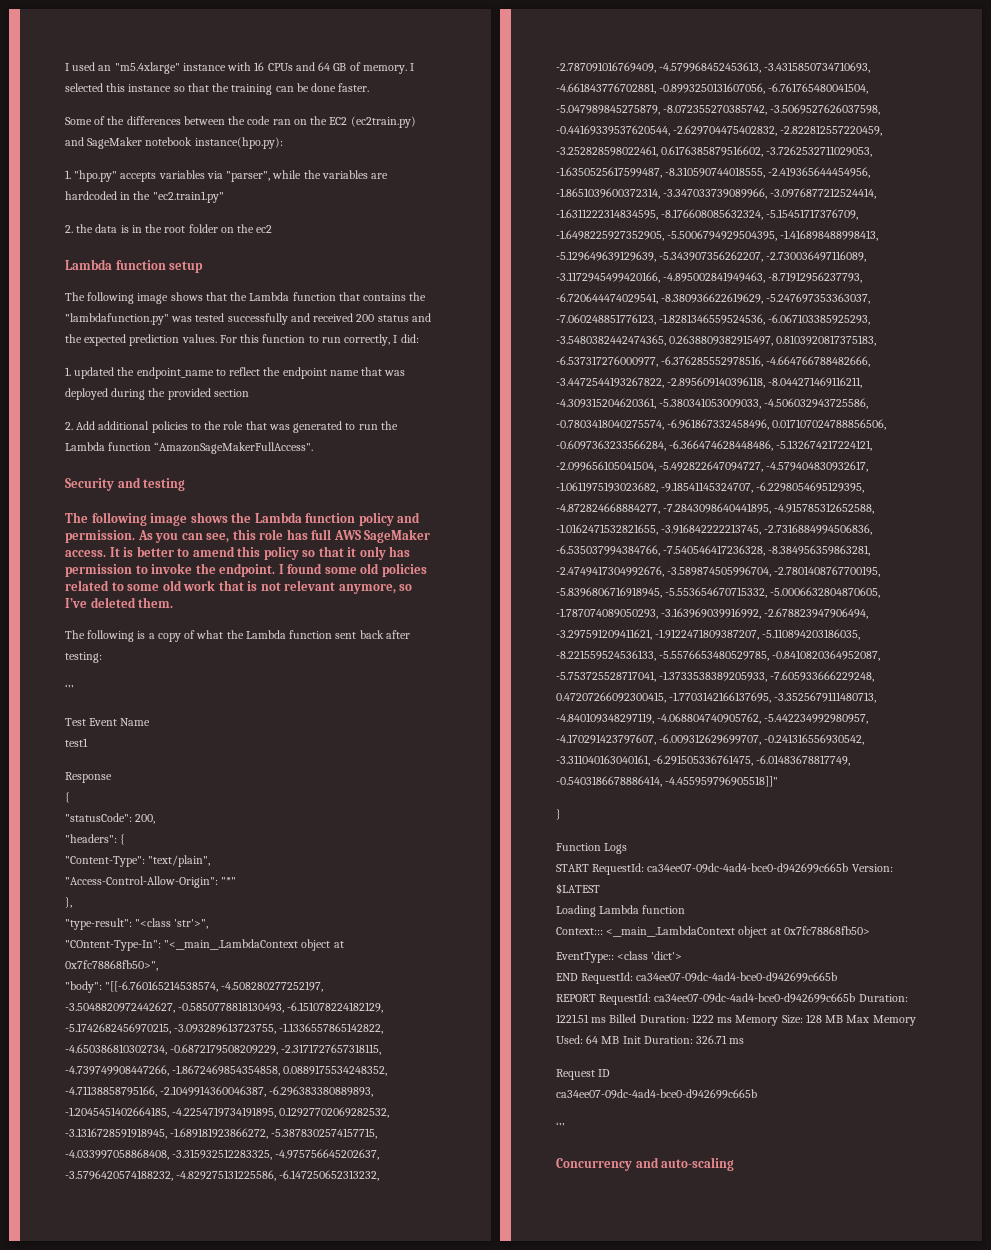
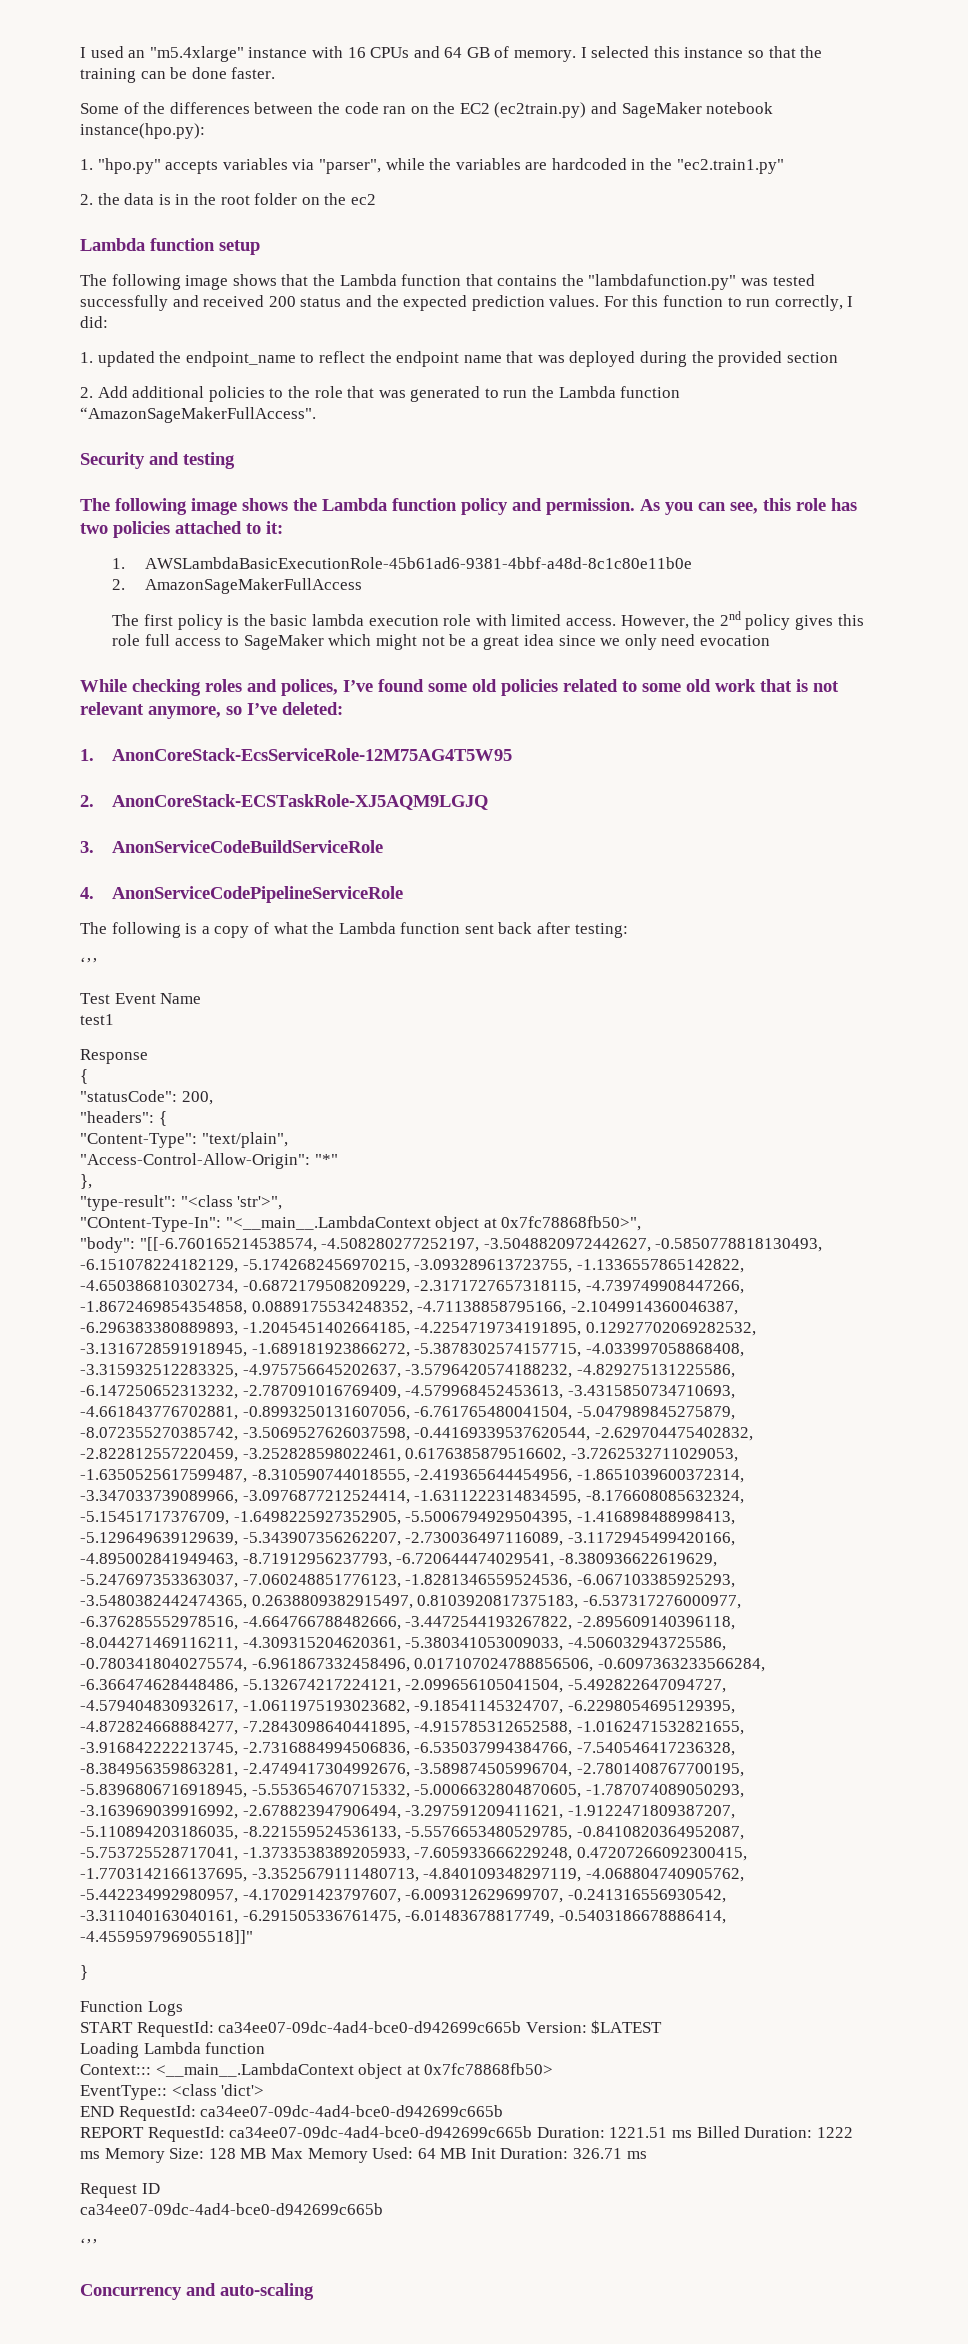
[311,529,431,543] [65,546,411,560] [65,563,284,577] full AWS SageMaker access. It is better to amend this policy so that it only has permission to invoke the endpoint. I -> [80,521,283,538] [112,557,692,569] [112,578,362,594] [112,611,864,630] [112,634,770,650] [80,679,373,696] two policies attached to it: // 1. AWSLambdaBasicExecutionRole-45b61ad6-9381-4bbf-a48d-8c1c80e11b0e // 2. AmazonSageMakerFullAccess // The first policy is the basic lambda execution role with limited access. However, the 2nd policy gives this role full access to SageMaker which might not be a great idea since we only need evocation // While checking roles and polices, I’ve
[90,597,174,608] deleted them. -> [282,702,343,715] [80,748,513,761] [80,794,489,810] [80,840,384,853] [80,886,404,903] deleted: // 1. AnonCoreStack-EcsServiceRole-12M75AG4T5W95 // 2. AnonCoreStack-ECSTaskRole-XJ5AQM9LGJQ // 3. AnonServiceCodeBuildServiceRole // 4. AnonServiceCodePipelineServiceRole

